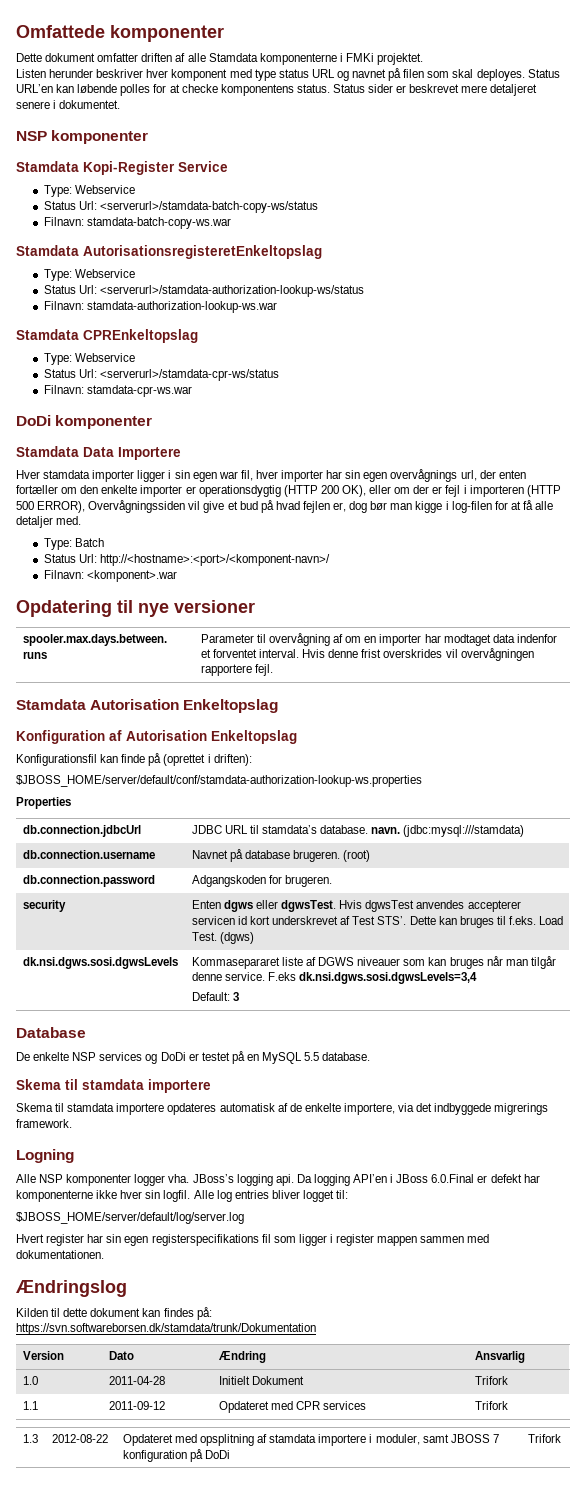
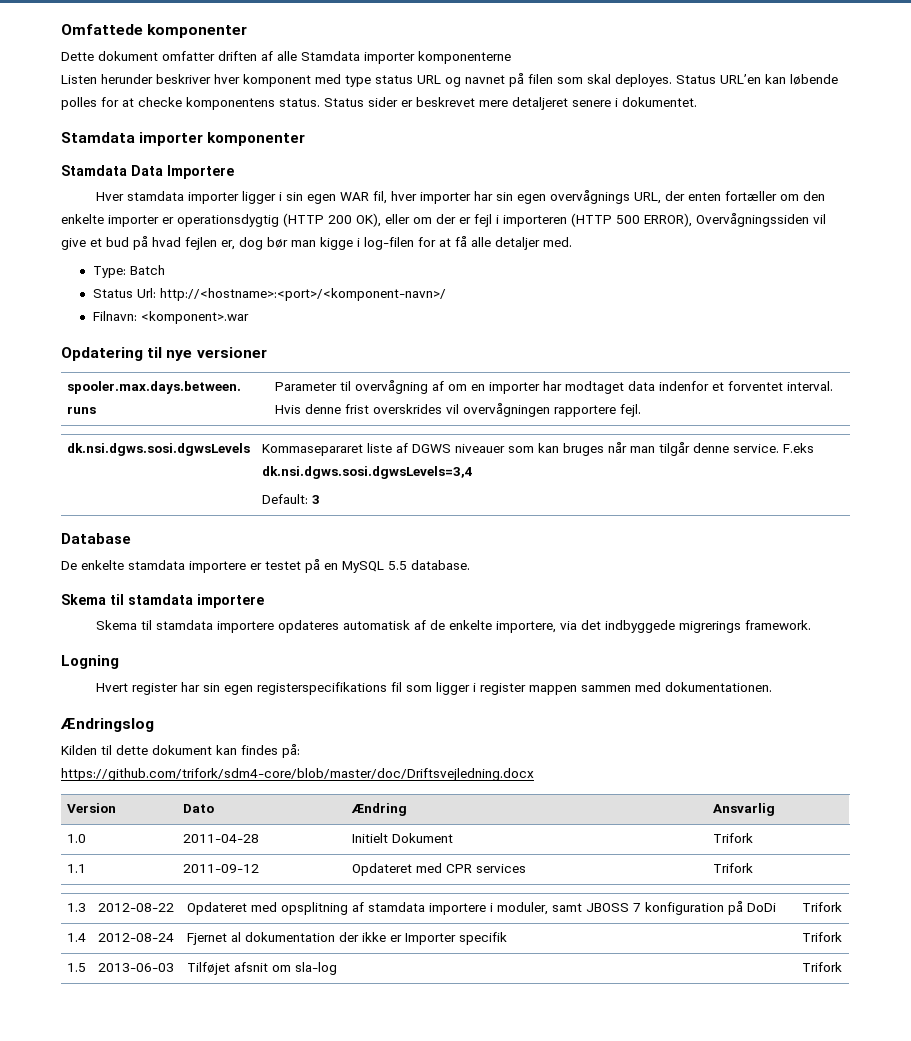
[259,53,424,65] komponenterne i FMKi projektet. -> [364,51,511,64] importer komponenterne
[16,130,149,144] [16,161,228,175] [43,185,135,197] [43,201,318,213] [43,217,231,229] [16,245,322,259] [43,269,135,281] [43,285,364,297] [43,301,277,313] [16,329,198,343] [43,353,135,365] [43,369,279,381] [43,385,192,397] [16,415,51,426] // NSP komponenter // Stamdata Kopi-Register Service // Type: Webservice // Status Url: <serverurl>/stamdata-batch-copy-ws/status // Filnavn: stamdata-batch-copy-ws.war // Stamdata AutorisationsregisteretEnkeltopslag // Type: Webservice // Status Url: <serverurl>/stamdata-authorization-lookup-ws/status // Filnavn: stamdata-authorization-lookup-ws.war // Stamdata CPREnkeltopslag // Type: Webservice // Status Url: <serverurl>/stamdata-cpr-ws/status // Filnavn: stamdata-cpr-ws.war // DoDi -> [61,132,204,146] // Stamdata importer
[218,471,238,479] war -> [339,192,369,201] WAR
[460,470,477,481] url, -> [633,192,661,204] URL,
[16,699,279,713] [16,730,297,744] [16,753,252,766] [16,775,422,787] [16,797,71,809] [22,825,141,837] [191,825,525,837] [22,850,155,859] [191,849,371,862] [22,875,155,887] [191,875,333,887] [22,900,66,912] [191,900,521,912] [191,916,564,928] [191,932,254,944] // Stamdata Autorisation Enkeltopslag // Konfiguration af Autorisation Enkeltopslag // Konfigurationsfil kan finde på (oprettet i driften): // $JBOSS_HOME/server/default/conf/stamdata-authorization-lookup-ws.properties // Properties // db.connection.jdbcUrl | JDBC URL til stamdata’s database. navn. (jdbc:mysql:///stamdata) // db.connection.username | Navnet på database brugeren. (root) // db.connection.password | Adgangskoden for brugeren. // security | Enten dgws eller dgwsTest. Hvis dgwsTest anvendes accepterer servicen id kort underskrevet af Test STS’. Dette kan bruges til f.eks. Load Test. (dgws) -> (641, 410) none
[72,1052,186,1064] NSP services og DoDi -> [128,560,246,573] stamdata importere
[16,1174,540,1186] [16,1190,349,1202] [16,1212,244,1224] // Alle NSP komponenter logger vha. JBoss’s logging api. Da logging API’en i JBoss 6.0.Final er defekt har komponenterne ikke hver sin logfil. Alle log entries bliver logget til: // $JBOSS_HOME/server/default/log/server.log -> (119, 662) none
[16,1323,316,1335] https://svn.softwareborsen.dk/stamdata/trunk/Dokumentation -> [61,768,534,781] https://github.com/trifork/sdm4-core/blob/master/doc/Driftsvejledning.docx
(561, 1438) none -> [66,933,86,942] [97,933,174,942] [186,932,507,945] [801,932,842,942] [66,963,86,972] [97,963,174,972] [186,962,337,975] [801,962,842,972] // 1.4 | 2012-08-24 | Fjernet al dokumentation der ikke er Importer specifik | Trifork // 1.5 | 2013-06-03 | Tilføjet afsnit om sla-log | Trifork

